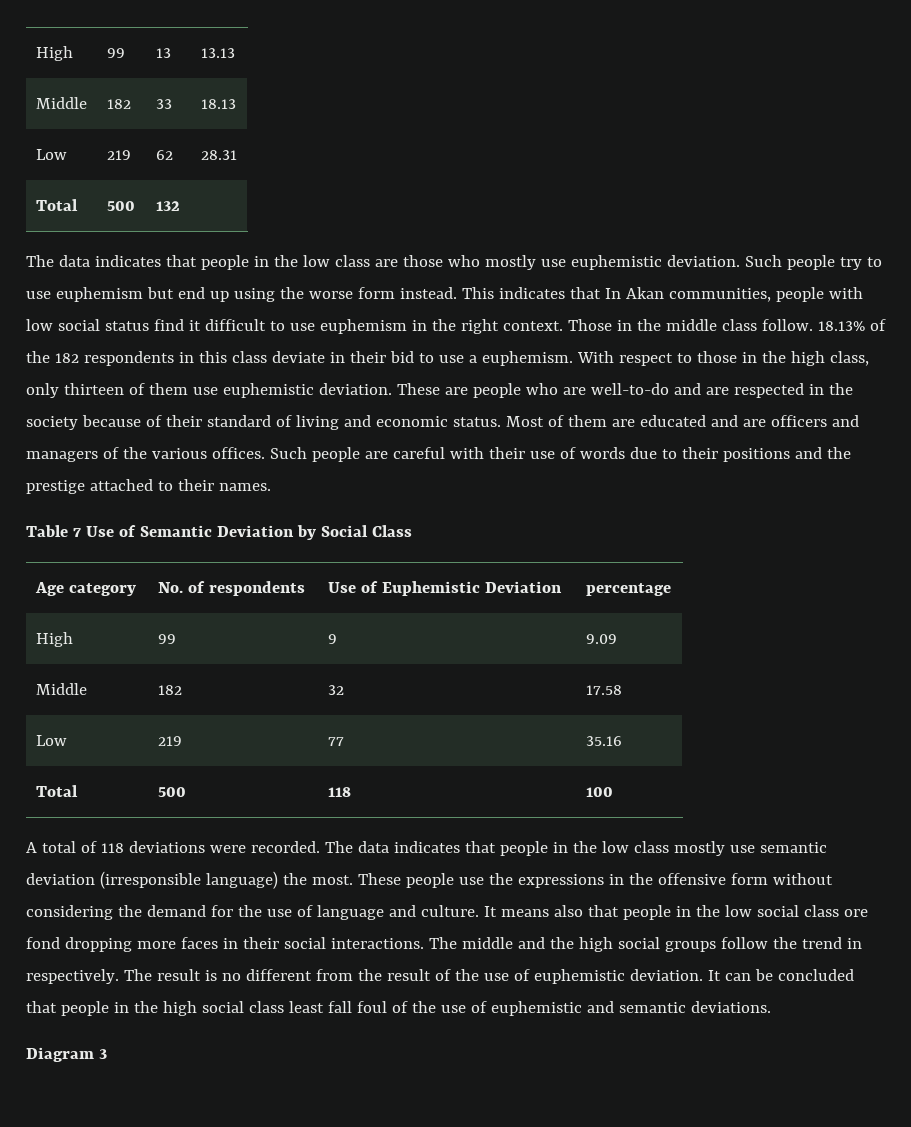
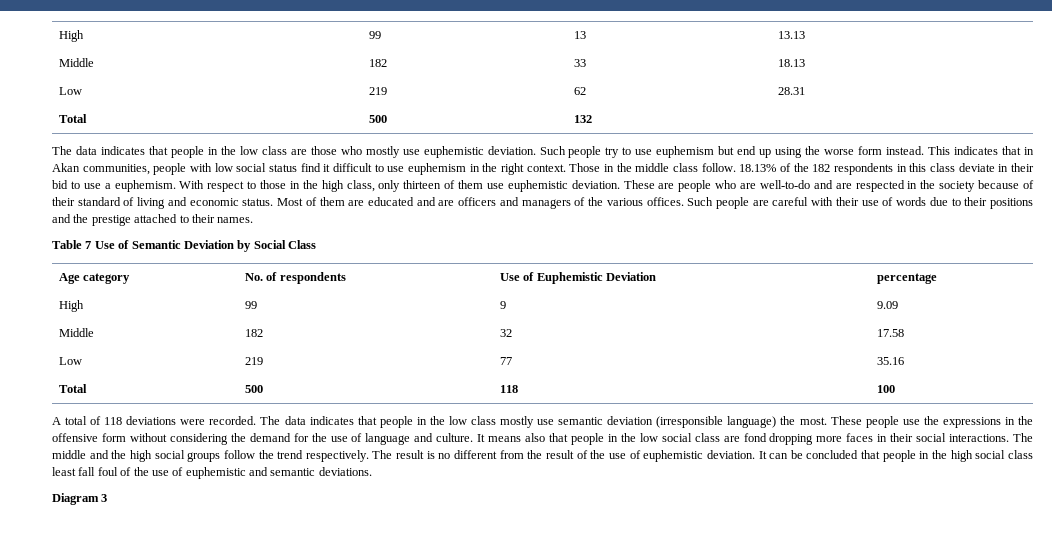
[604,288,621,299] In -> [1024,147,1035,155] in
[843,909,868,917] ore -> [723,436,740,442] are
[846,938,862,949] in -> (304, 454) none

